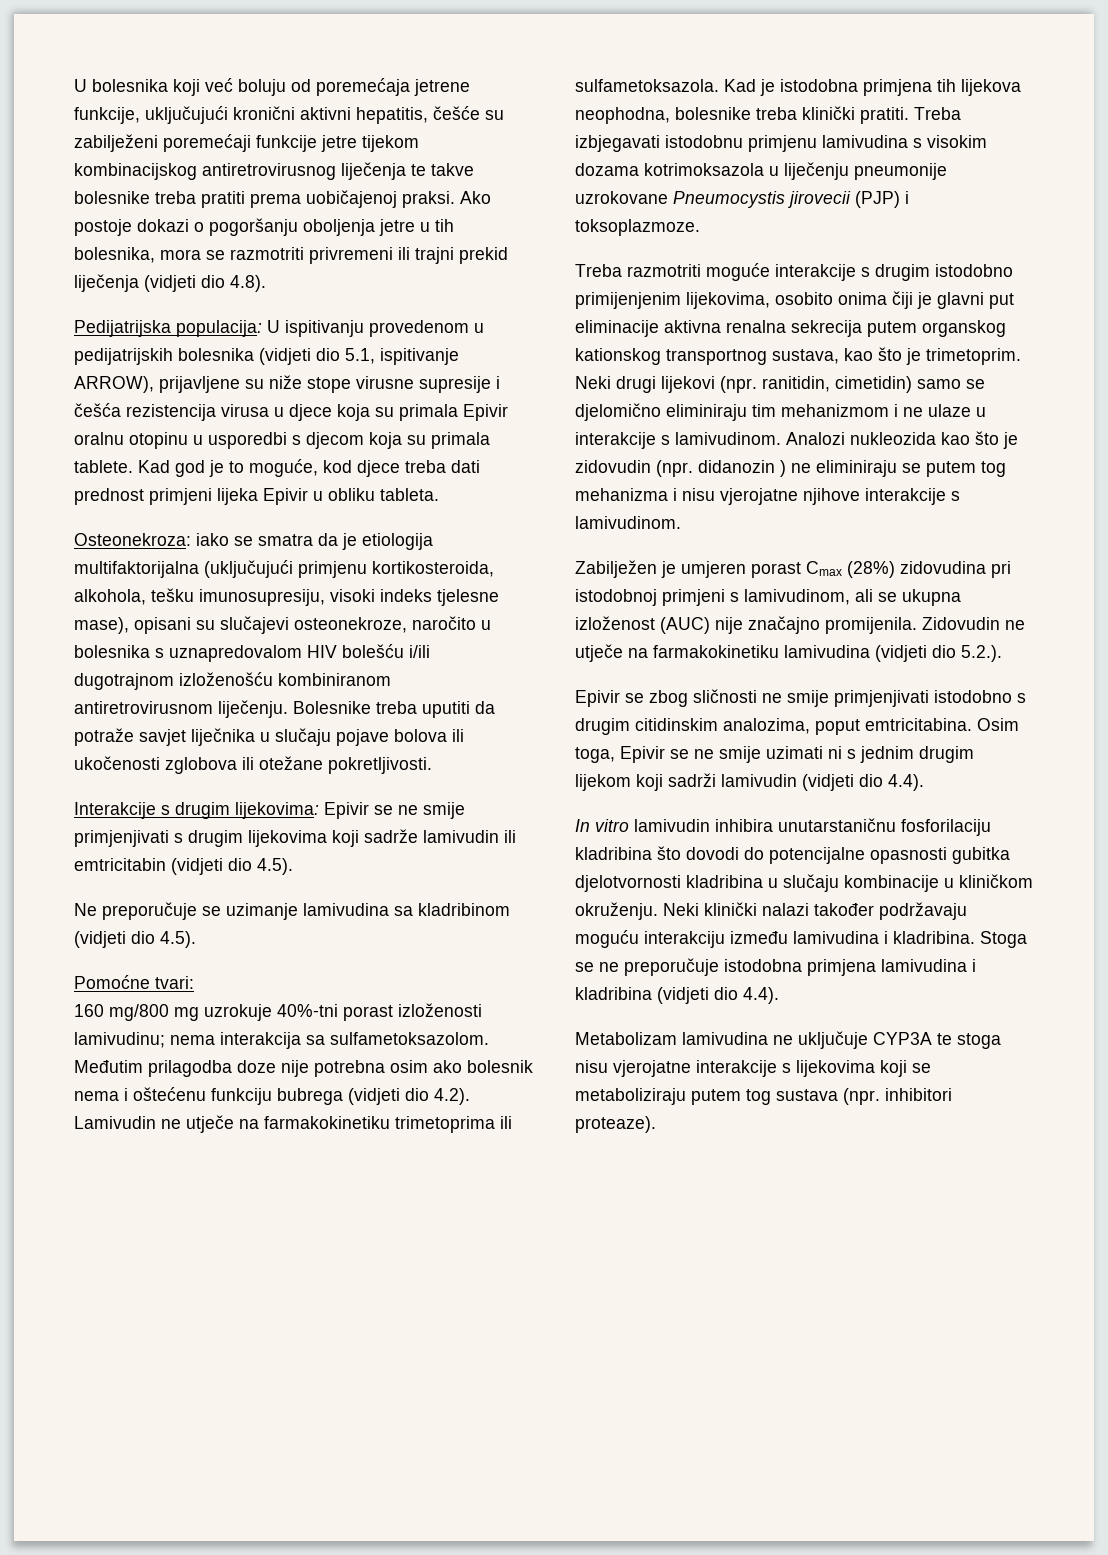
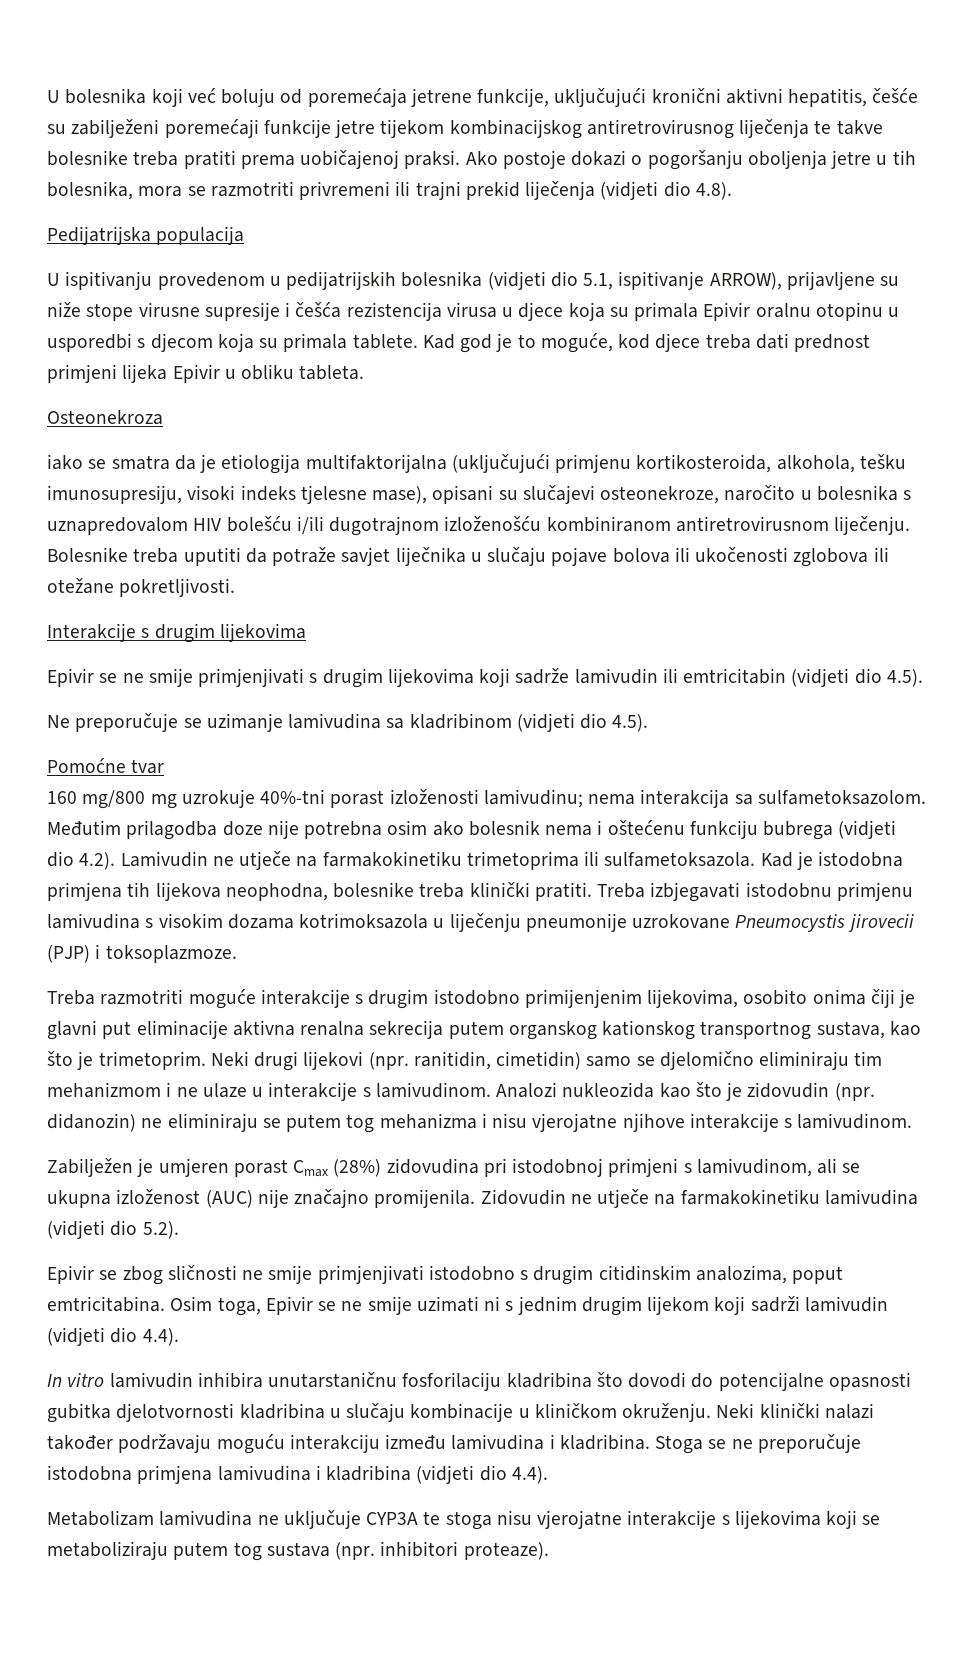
[176,320,262,337] populacija: -> [156,226,245,245] populacija //
[74,533,191,546] Osteonekroza: -> [47,410,163,425] Osteonekroza //
[235,802,319,819] lijekovima: -> [219,623,306,642] lijekovima //
[155,976,194,989] tvari: -> [131,759,165,774] tvar
[698,460,786,477] didanozin ) -> [47,1113,136,1132] didanozin)
[961,645,1002,662] 5.2.). -> [142,1221,179,1239] 5.2).

